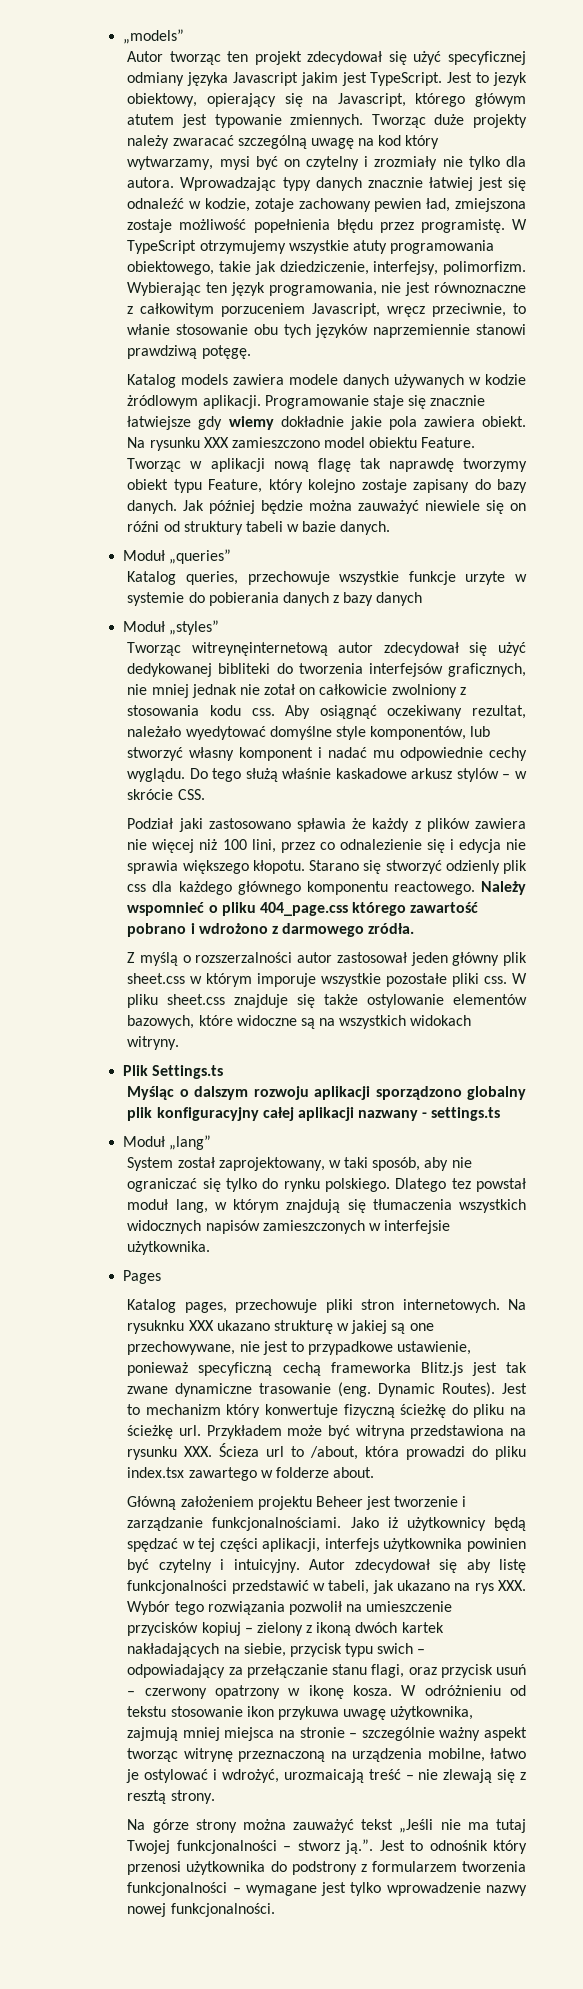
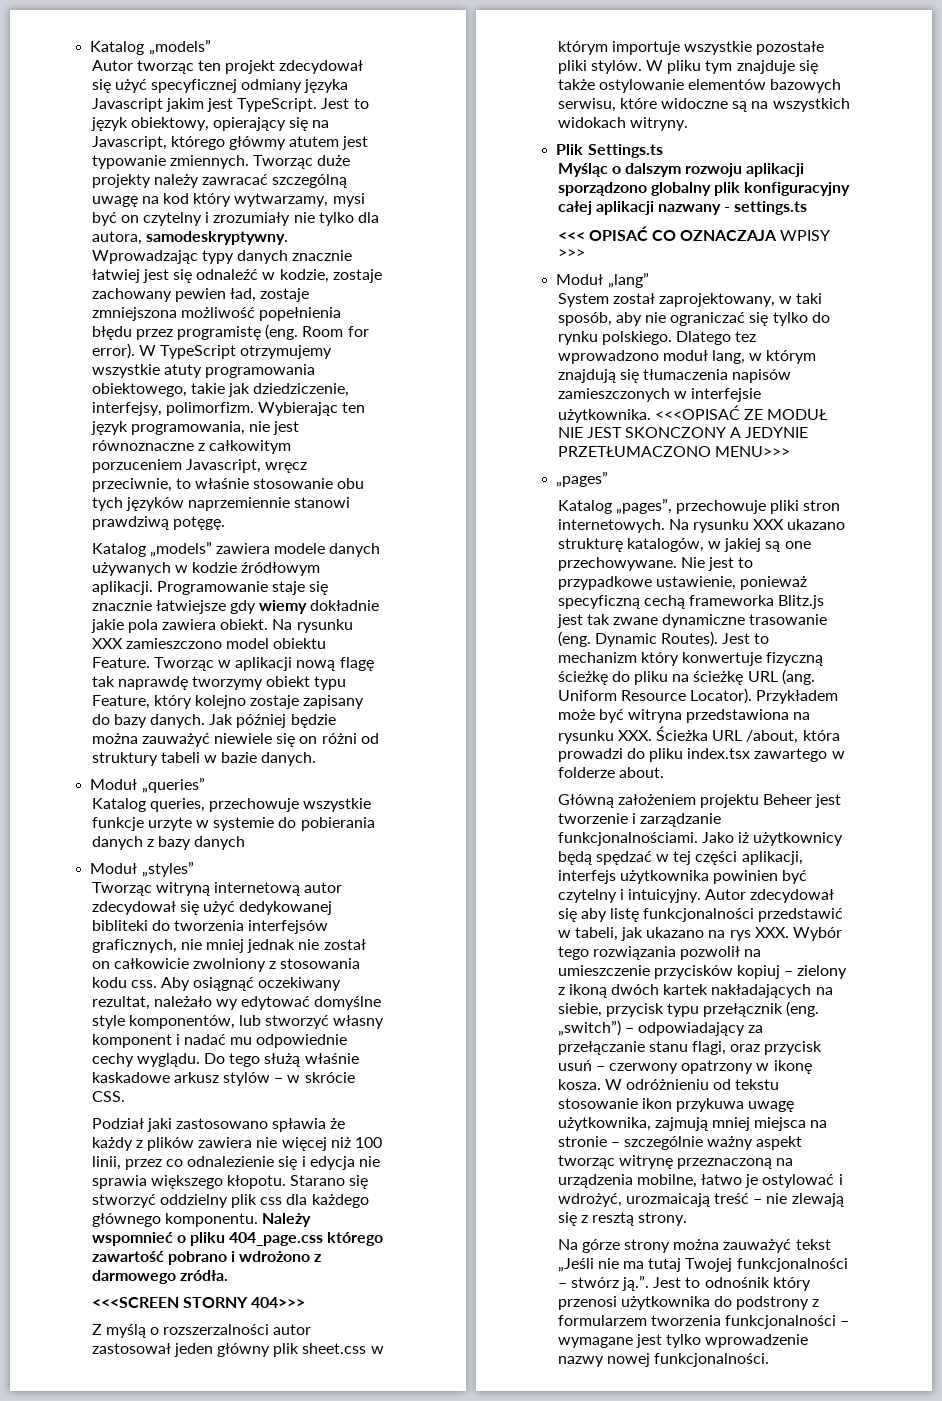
(122, 36) none -> [90,41,145,55] Katalog
[492,72,527,86] jezyk -> [90,117,128,131] język
[475,93,526,107] główym -> [228,136,286,150] główmy
[172,135,234,146] zwaracać -> [201,174,268,185] zawracać
[374,156,438,170] zrozmiały -> [213,212,291,226] zrozumiały
[127,177,175,188] autora. -> [91,231,288,245] autora, samodeskryptywny.
[254,198,294,212] zotaje -> [332,269,382,283] zostaje
[454,198,526,212] [127,219,173,233] zmiejszona zostaje -> [260,288,310,302] [91,307,177,321] zostaje zmniejszona
[420,219,505,233] programistę. -> [176,324,369,340] [91,343,135,359] programistę (eng. Room for error).
[127,324,171,335] włanie -> [194,478,249,489] właśnie
[181,374,229,385] models -> [149,541,212,557] „models”
[127,395,199,409] żródlowym -> [241,562,321,576] źródłowym
[127,521,160,532] róźni -> [321,733,357,744] różni
[191,642,328,656] witreynęinternetową -> [155,882,300,896] witryną internetową
[264,684,296,695] zotał -> [323,939,366,950] został
[185,726,266,740] wyedytować -> [215,996,311,1010] wy edytować
[251,839,276,853] lini, -> [91,1156,121,1170] linii,
[445,860,500,874] odzienly -> [159,1194,228,1208] oddzielny
[306,881,475,895] komponentu reactowego. -> [164,1213,258,1227] komponentu.
(415, 928) none -> [91,1297,305,1308] // <<<SCREEN STORNY 404>>>
[257,973,317,987] imporuje -> [611,41,680,55] importuje
[484,976,508,984] css. -> [590,60,642,74] stylów.
[167,994,226,1005] sheet.css -> [705,60,733,74] tym
[127,1015,195,1029] bazowych, -> [770,79,842,93] [557,98,616,112] bazowych serwisu,
(501, 1114) none -> [557,226,831,241] [557,249,585,258] // <<< OPISAĆ CO OZNACZAJA WPISY >>>
[475,1178,526,1192] powstał -> [557,350,659,364] wprowadzono
[459,1199,526,1213] [127,1220,202,1234] wszystkich widocznych -> (728, 374) none
[122,1270,161,1284] [127,1299,227,1313] // Pages // Katalog pages, -> [654,405,829,420] [557,427,809,438] [557,446,790,457] [556,471,609,487] [557,498,672,514] <<<OPISAĆ ZE MODUŁ NIE JEST SKONCZONY A JEDYNIE PRZETŁUMACZONO MENU>>> // „pages” // Katalog „pages”,
[127,1320,185,1334] rysuknku -> [692,519,749,533] rysunku
(333, 1327) none -> [626,538,704,552] katalogów,
[127,1341,260,1355] przechowywane, nie -> [557,557,705,571] przechowywane. Nie
[178,1425,201,1436] url. -> [747,669,815,685] [557,688,752,704] URL (ang. Uniform Resource Locator).
[219,1443,305,1457] Ścieza url to -> [655,726,743,741] Ścieżka URL
[377,1643,414,1654] swich -> [703,1001,820,1017] [557,1020,621,1036] przełącznik (eng. „switch”)
[297,1840,340,1851] stworz -> [570,1277,619,1288] stwórz

